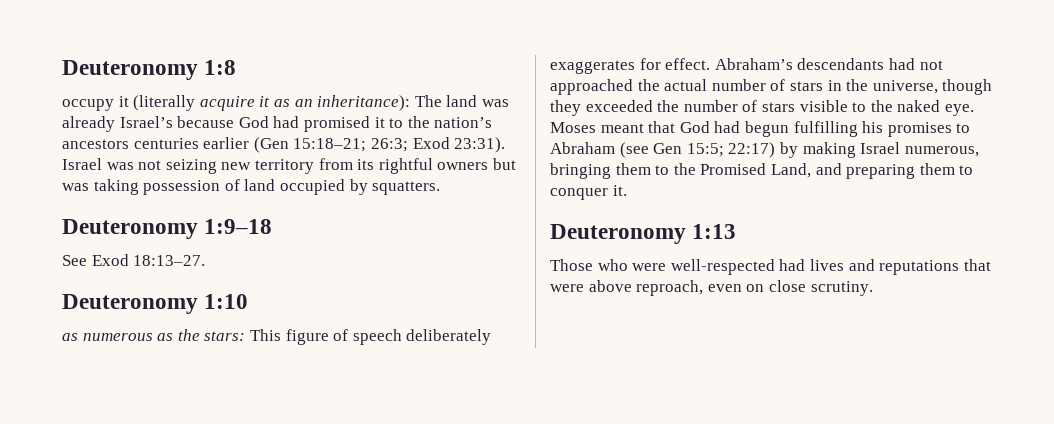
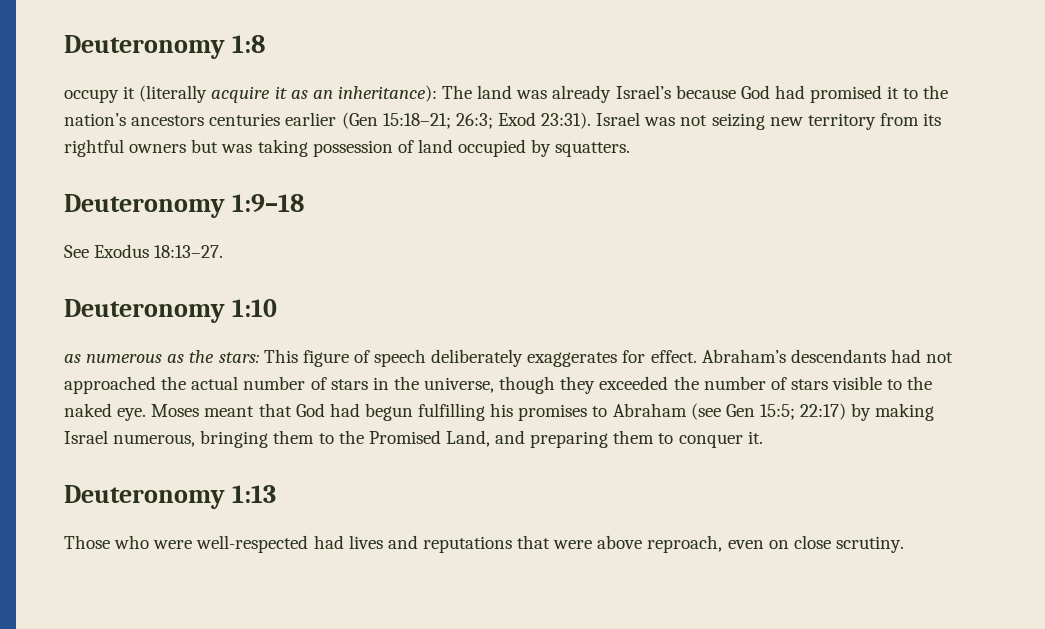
[91,254,129,266] Exod -> [94,244,150,258] Exodus

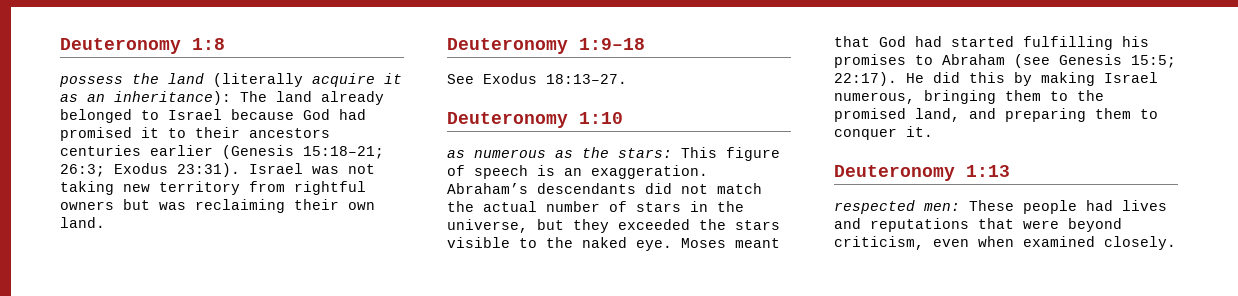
[64,86,136,103] occupy it -> [59,73,204,87] possess the land
[516,85,671,103] was already Israel’s -> [321,91,384,105] [60,109,222,123] already belonged to Israel
[923,85,949,99] [64,113,126,126] the nation’s -> [195,127,240,138] their
[341,112,378,129] (Gen -> [222,145,294,159] (Genesis
[497,112,536,126] Exod -> [114,163,168,174] Exodus
[711,113,765,130] seizing -> [60,181,114,195] taking
[923,113,942,126] its -> (285, 186) none
[257,139,631,157] taking possession of land occupied by squatters. -> [195,199,375,213] [60,217,105,228] reclaiming their own land.
[431,349,954,367] [64,376,156,394] deliberately exaggerates for effect. Abraham’s descendants had not approached -> [537,165,708,179] [447,183,762,194] is an exaggeration. Abraham’s descendants did not match
[499,376,556,394] though -> [537,219,564,230] but
[703,376,787,390] number of -> (726, 224) none
[364,403,413,421] begun -> [951,36,1014,47] started
[725,403,847,420] Gen 15:5; 22:17) -> [1059,54,1176,68] [834,72,1005,86] Genesis 15:5; 22:17). He did this
[368,430,490,447] Promised Land, -> [834,108,960,122] promised land,
[64,535,309,553] Those who were well-respected -> [834,200,1077,214] respected men: These people
[597,535,904,553] above reproach, even on close scrutiny. -> [1068,218,1122,232] [834,236,1176,250] beyond criticism, even when examined closely.

